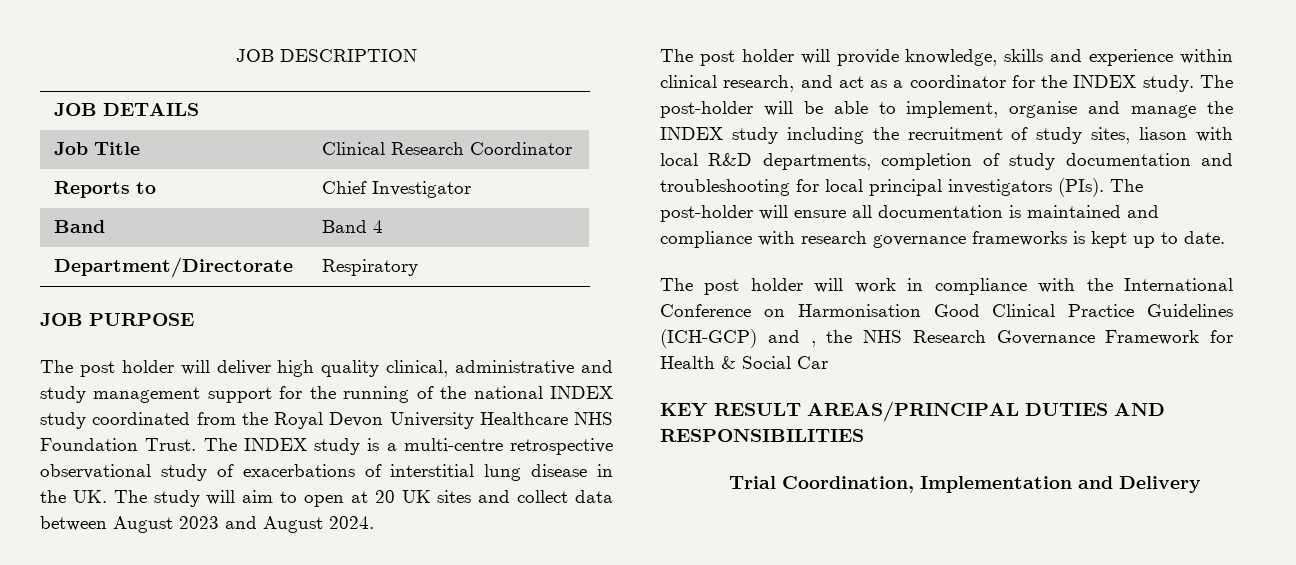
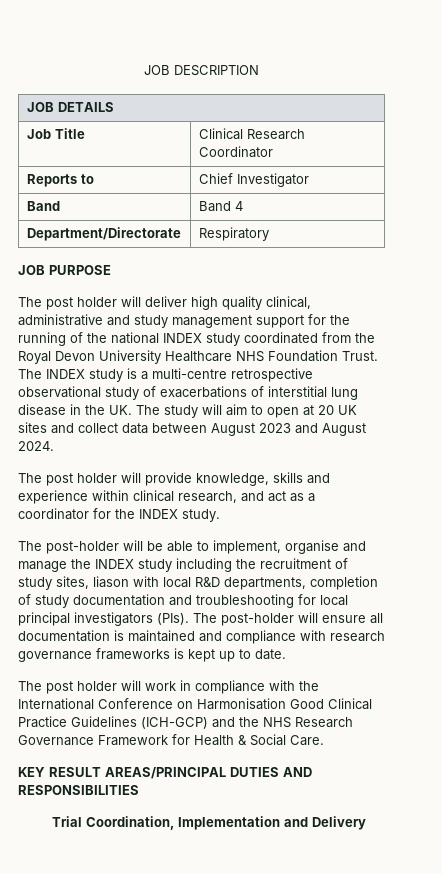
(1194, 83) none -> (220, 515) //
[810,341,816,347] , -> (235, 722) none
[797,356,828,369] Car -> [290,735,324,746] Care.

